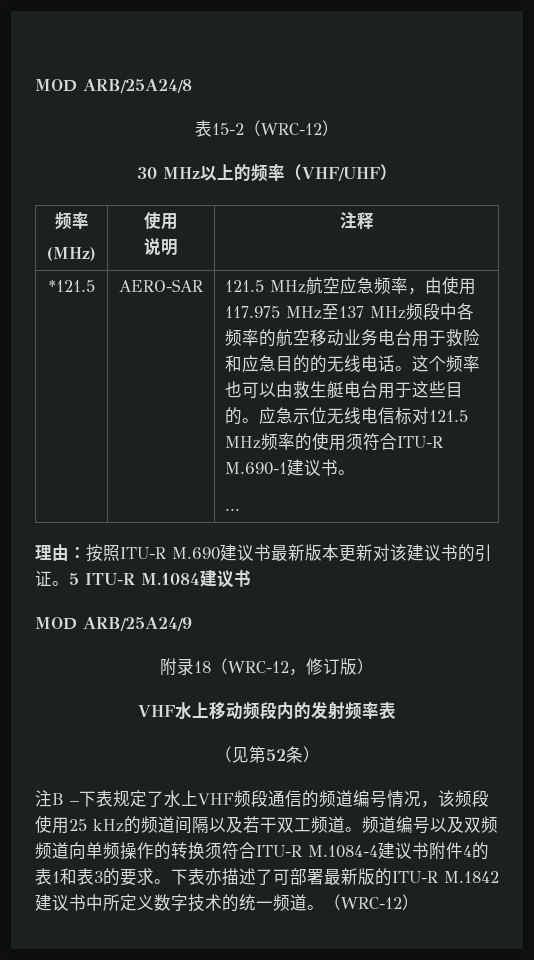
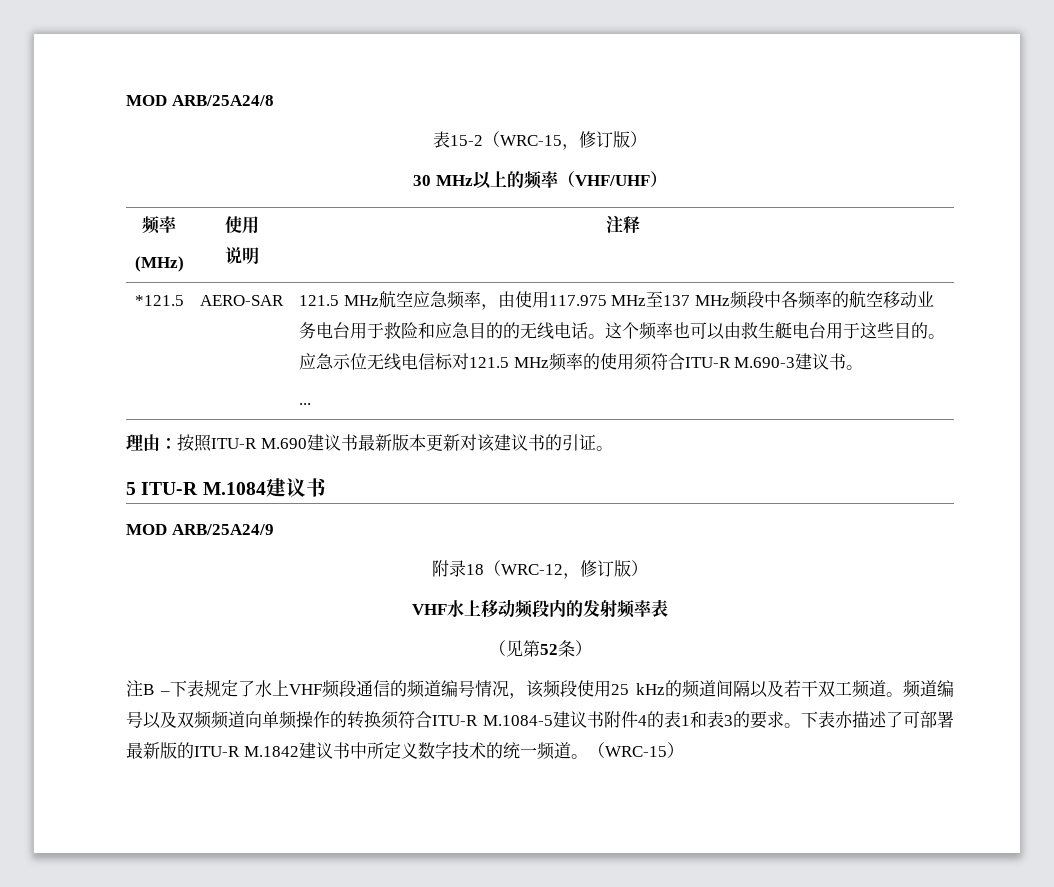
[261,123,322,135] WRC-12 -> [500,131,630,150] WRC-15，修订版
[225,462,288,475] M.690-1 -> [734,357,796,368] M.690-3
(69, 583) none -> (613, 448) //
[308,845,378,858] M.1084-4 -> [482,715,553,726] M.1084-5
[341,897,402,909] WRC-12 -> [604,746,667,757] WRC-15

